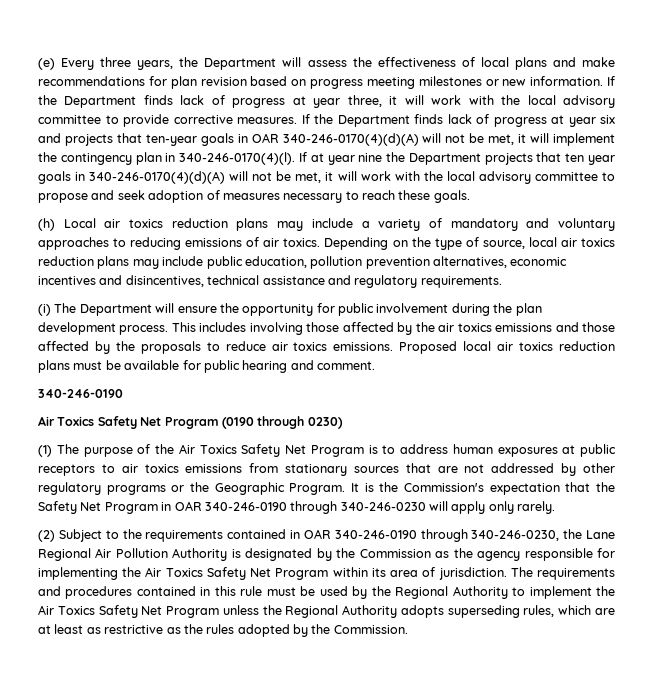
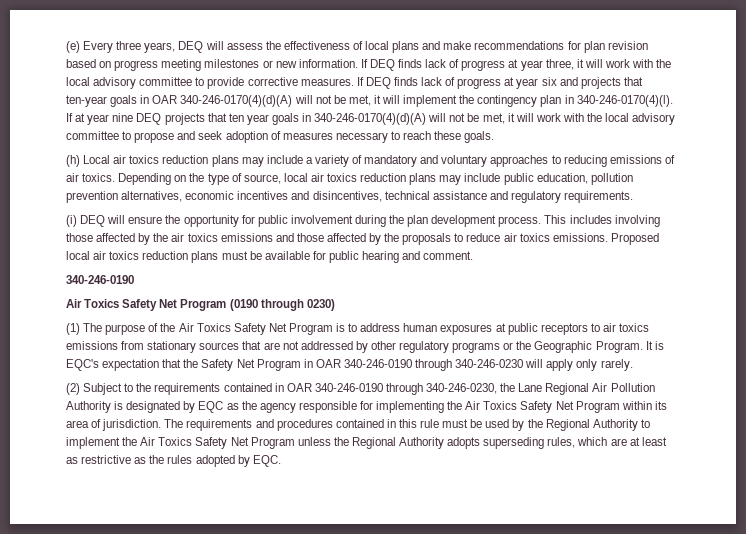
[179,57,277,70] the Department -> [178,41,204,53] DEQ
[38,95,137,108] the Department -> [369,59,395,71] DEQ
[314,114,410,127] the Department -> [365,77,391,89] DEQ
[386,152,481,165] the Department -> [136,113,162,125] DEQ
[54,303,152,316] The Department -> [80,215,106,227] DEQ
[379,482,485,492] the Commission's -> [66,359,99,371] EQC's
[336,548,431,558] the Commission -> [198,401,224,413] EQC
[311,624,408,634] the Commission. -> [252,455,281,467] EQC.

